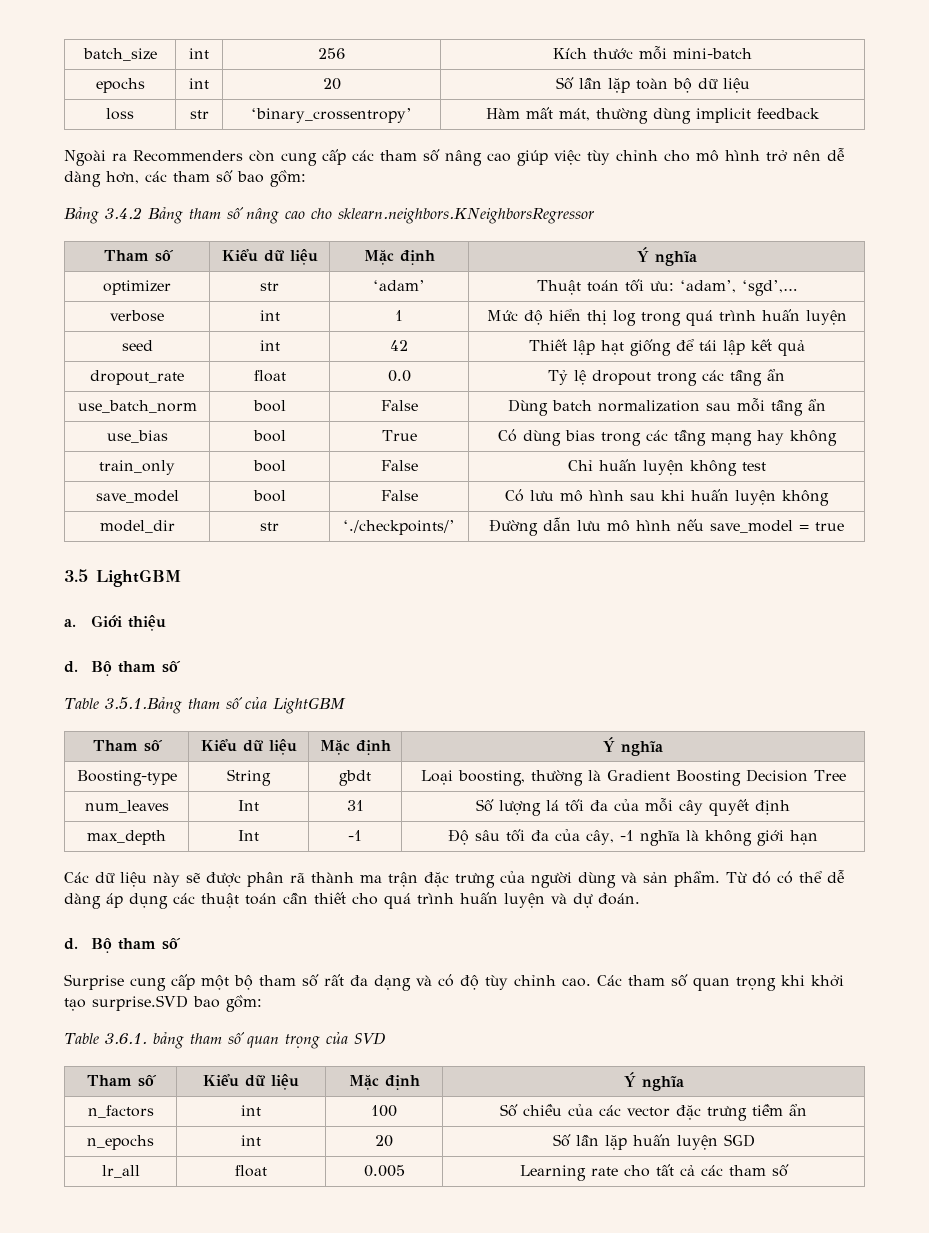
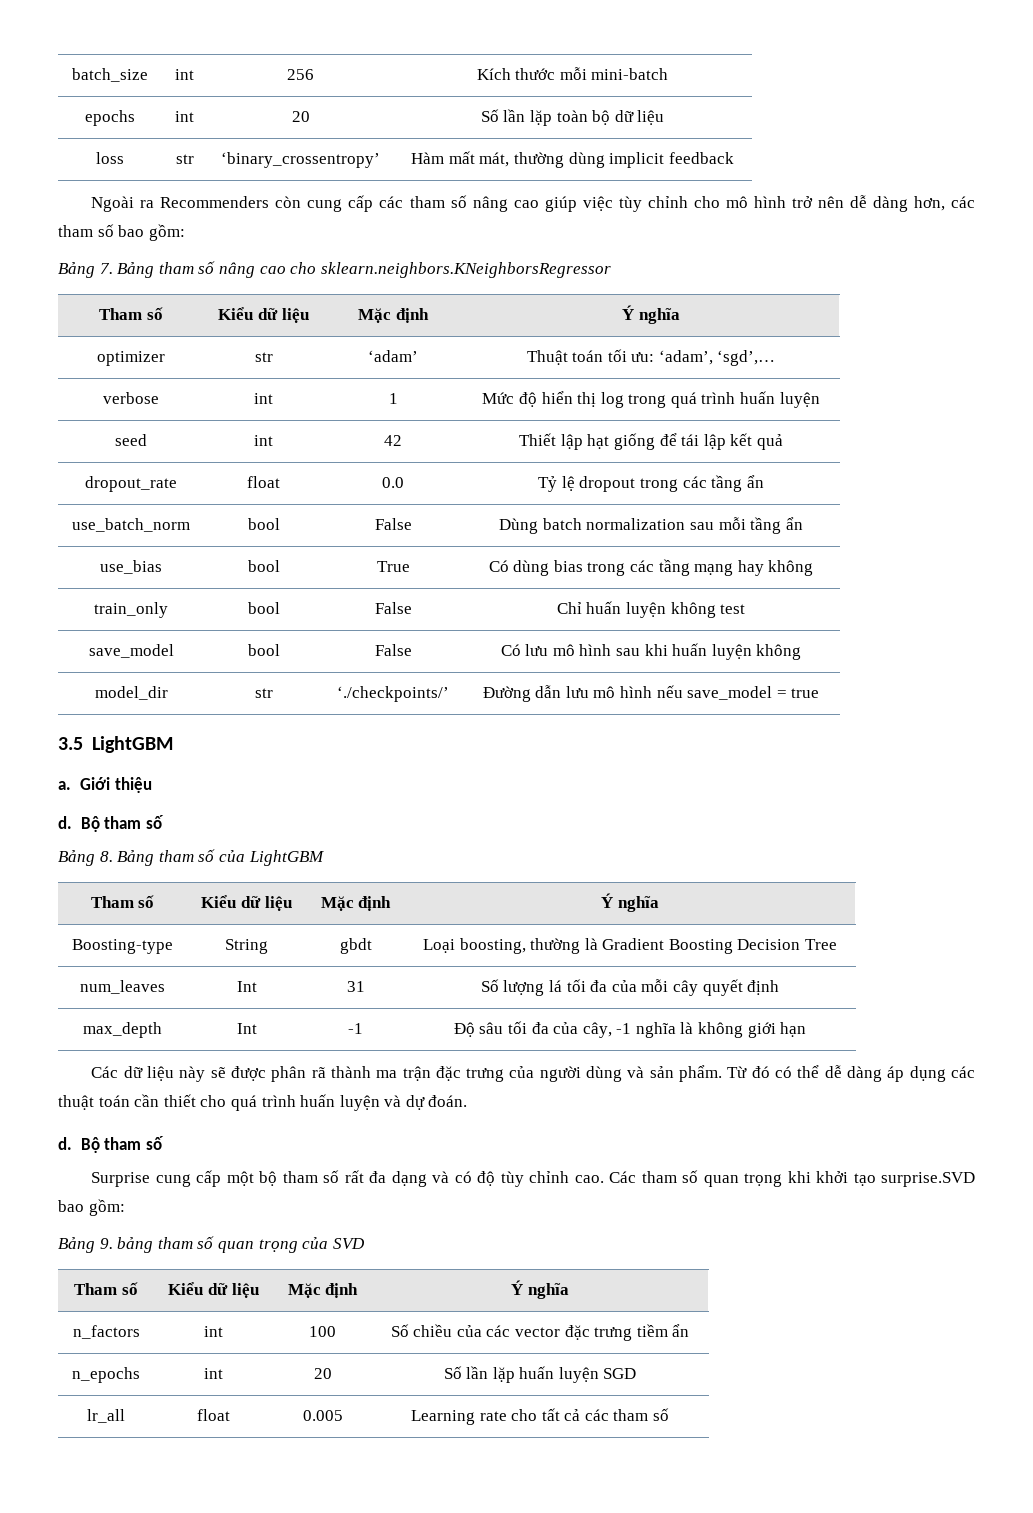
[105,207,142,219] 3.4.2 -> [99,263,113,274] 7.
[64,697,182,714] Table 3.5.1.Bảng -> [58,850,155,866] Bảng 8. Bảng
[64,1033,147,1044] Table 3.6.1. -> [58,1237,113,1253] Bảng 9.

